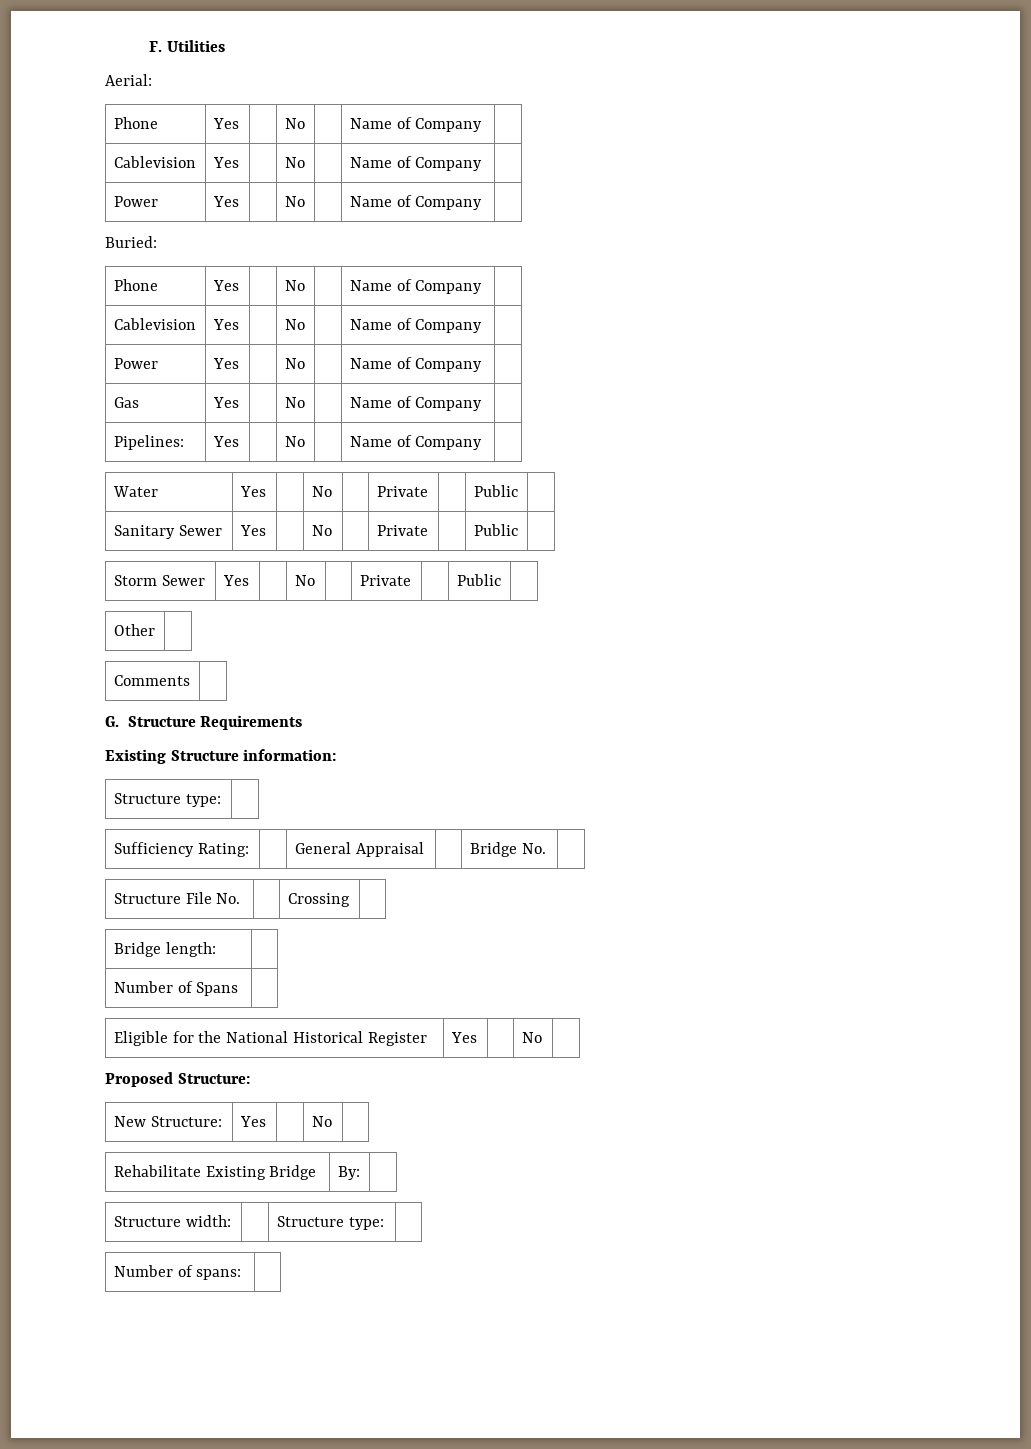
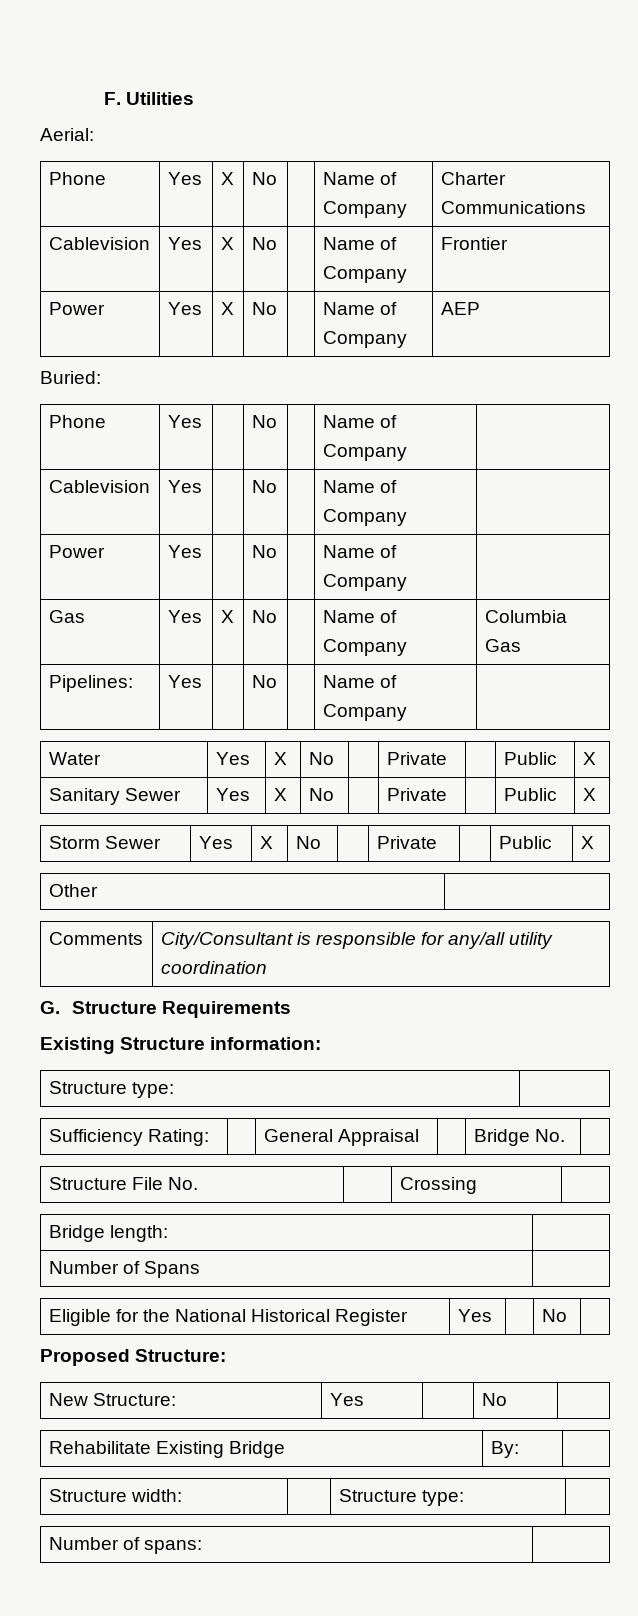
[284,118,305,129] [349,117,483,132] [113,156,196,168] [212,157,239,168] [284,157,305,168] [349,156,483,171] [113,196,158,207] [212,196,239,207] [284,196,305,207] [349,195,483,210] | No | | Name of Company | // Cablevision | Yes | | No | | Name of Company | // Power | Yes | | No | | Name of Company | -> [220,172,234,185] [251,172,277,185] [322,172,397,185] [322,201,407,218] [440,172,506,185] [440,201,586,214] [48,237,150,250] [167,237,202,250] [220,237,234,250] [251,237,277,250] [322,237,397,250] [322,266,407,283] [440,237,508,250] [48,302,105,315] [167,302,202,315] [220,302,234,315] [251,302,277,315] [322,302,397,315] [322,331,407,348] [440,302,480,315] X | No | | Name of Company | Charter Communications // Cablevision | Yes | X | No | | Name of Company | Frontier // Power | Yes | X | No | | Name of Company | AEP
[284,397,305,408] [349,396,483,411] | No | | Name of Company | -> [220,610,234,623] [251,610,277,623] [322,610,397,623] [322,639,407,656] [484,610,567,623] [484,639,521,652] X | No | | Name of Company | Columbia Gas
[311,486,332,497] [376,486,428,497] [473,485,518,497] | No | | Private | | Public | -> [273,752,287,765] [308,752,334,765] [386,752,447,765] [503,752,557,765] [582,752,596,765] X | No | | Private | | Public | X
[311,525,332,536] [376,525,428,536] [473,524,518,536] | No | | Private | | Public | -> [273,788,287,801] [308,788,334,801] [386,788,447,801] [503,788,557,801] [582,788,596,801] X | No | | Private | | Public | X
[294,575,315,586] [359,575,411,586] [456,574,501,586] | No | | Private | | Public | -> [259,836,273,849] [295,836,321,849] [376,836,437,849] [498,836,552,849] [580,836,594,849] X | No | | Private | | Public | X
(190, 680) none -> [160,932,554,949] [160,961,267,974] City/Consultant is responsible for any/all utility coordination

